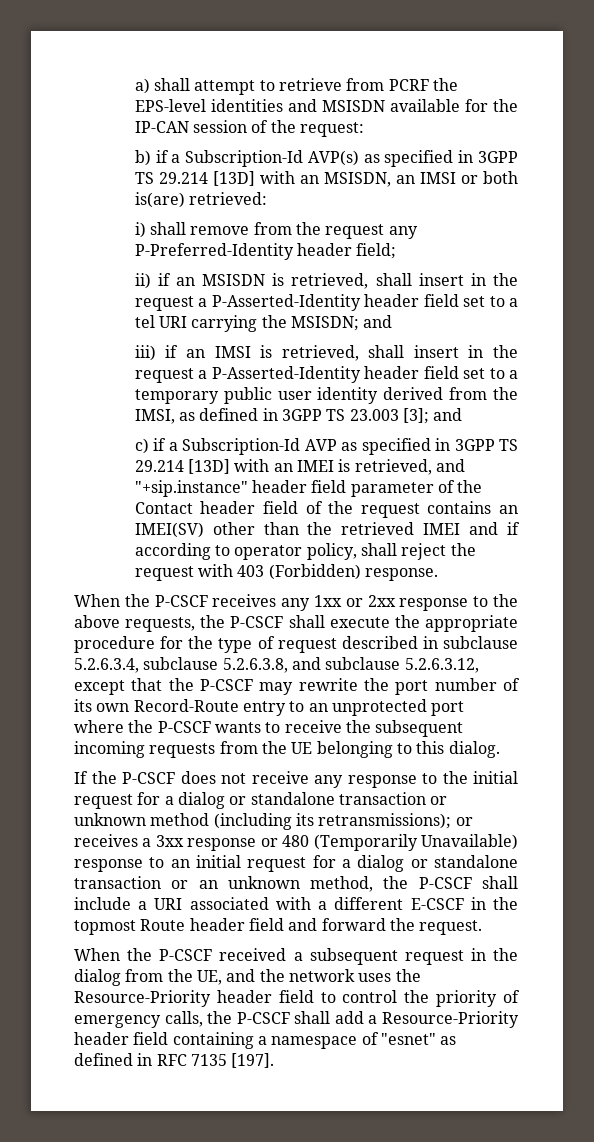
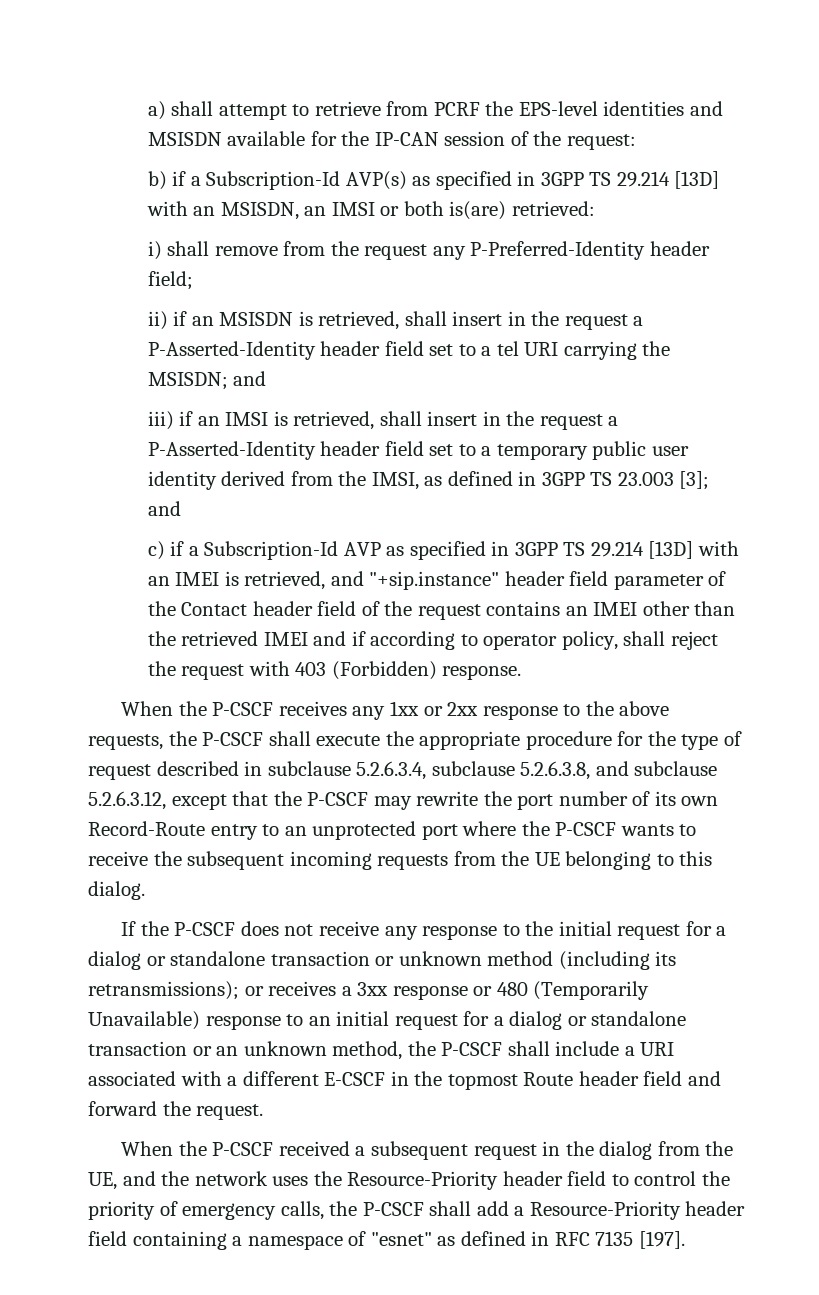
[134,522,204,538] IMEI(SV) -> [593,602,638,616] IMEI

